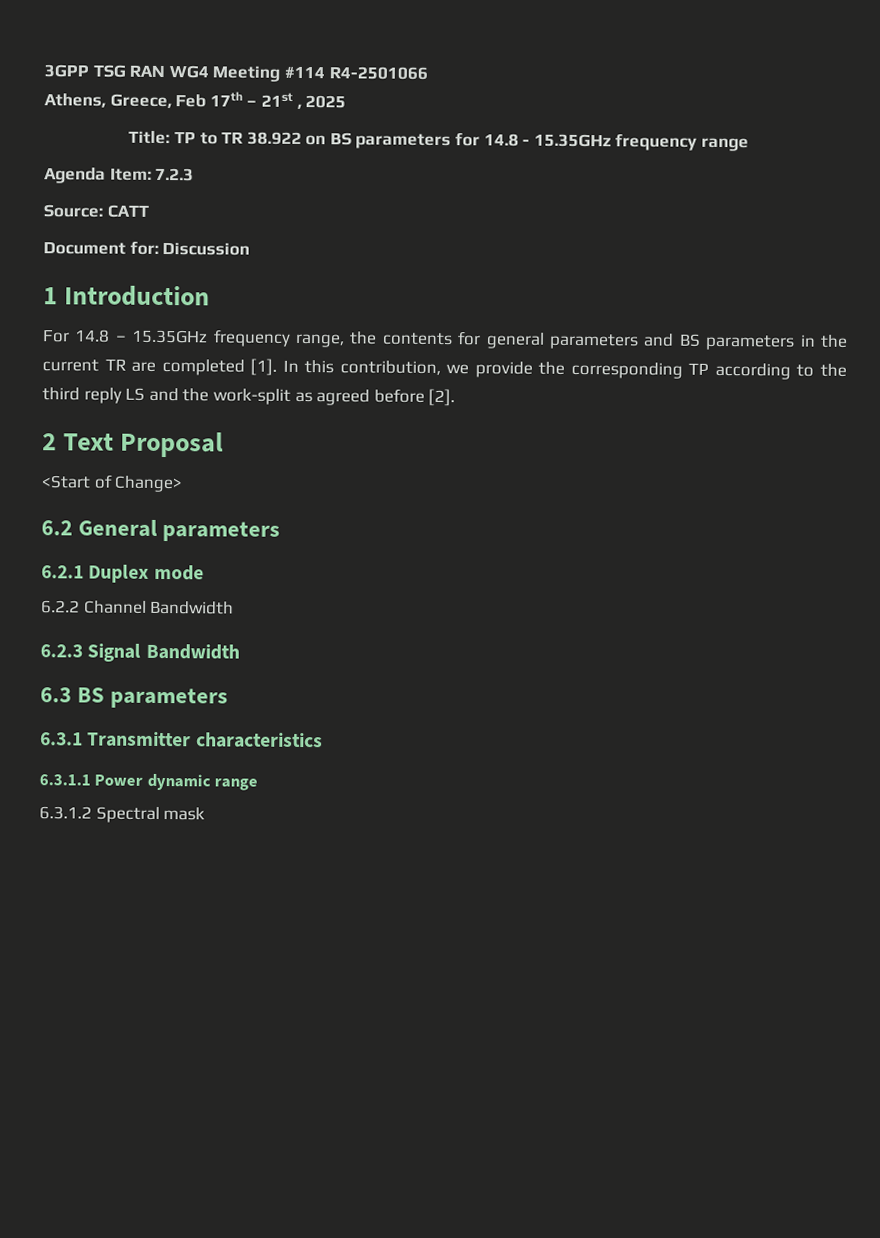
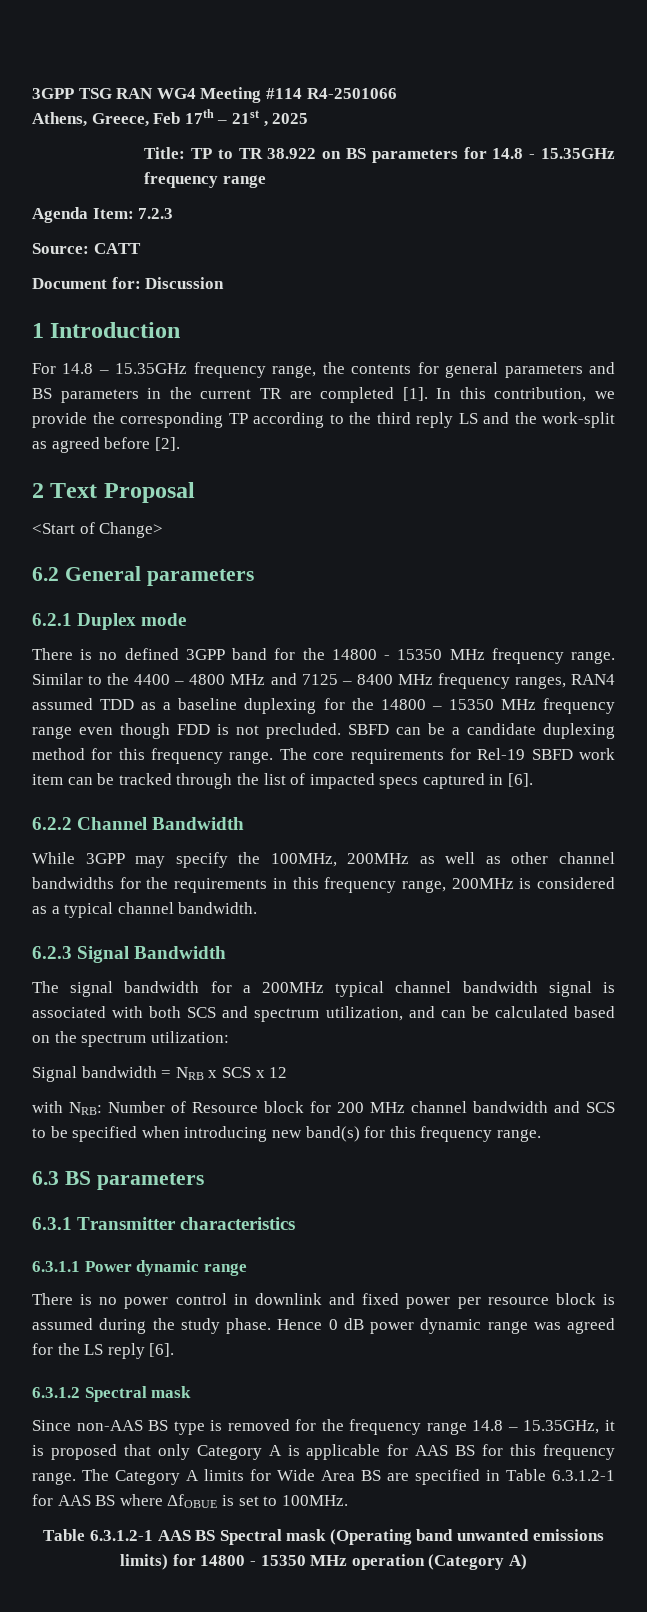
[41,600,235,615] [40,643,240,662] 6.2.2 Channel Bandwidth // 6.2.3 Signal Bandwidth -> [32,648,615,664] [32,673,615,689] [32,698,615,714] [32,723,615,739] [32,748,616,764] [32,773,534,789] [32,817,245,830] [32,852,615,868] [32,877,615,893] [32,902,258,918] [32,946,227,963] [32,981,615,997] [32,1006,615,1022] [32,1031,229,1047] [32,1066,288,1082] [32,1101,615,1115] [32,1126,541,1142] There is no defined 3GPP band for the 14800 - 15350 MHz frequency range. Similar to the 4400 – 4800 MHz and 7125 – 8400 MHz frequency ranges, RAN4 assumed TDD as a baseline duplexing for the 14800 – 15350 MHz frequency range even though FDD is not precluded. SBFD can be a candidate duplexing method for this frequency range. The core requirements for Rel-19 SBFD work item can be tracked through the list of impacted specs captured in [6]. // 6.2.2 Channel Bandwidth // While 3GPP may specify the 100MHz, 200MHz as well as other channel bandwidths for the requirements in this frequency range, 200MHz is considered as a typical channel bandwidth. // 6.2.3 Signal Bandwidth // The signal bandwidth for a 200MHz typical channel bandwidth signal is associated with both SCS and spectrum utilization, and can be calculated based on the spectrum utilization: // Signal bandwidth = NRB x SCS x 12 // with NRB: Number of Resource block for 200 MHz channel bandwidth and SCS to be specified when introducing new band(s) for this frequency range.
[39,806,206,823] 6.3.1.2 Spectral mask -> [32,1293,615,1309] [32,1318,615,1334] [32,1343,175,1359] [32,1386,192,1402] [32,1419,616,1435] [32,1444,615,1460] [32,1469,615,1485] [32,1494,348,1508] [43,1529,604,1545] [120,1554,527,1570] There is no power control in downlink and fixed power per resource block is assumed during the study phase. Hence 0 dB power dynamic range was agreed for the LS reply [6]. // 6.3.1.2 Spectral mask // Since non-AAS BS type is removed for the frequency range 14.8 – 15.35GHz, it is proposed that only Category A is applicable for AAS BS for this frequency range. The Category A limits for Wide Area BS are specified in Table 6.3.1.2-1 for AAS BS where ΔfOBUE is set to 100MHz. // Table 6.3.1.2-1 AAS BS Spectral mask (Operating band unwanted emissions limits) for 14800 - 15350 MHz operation (Category A)

